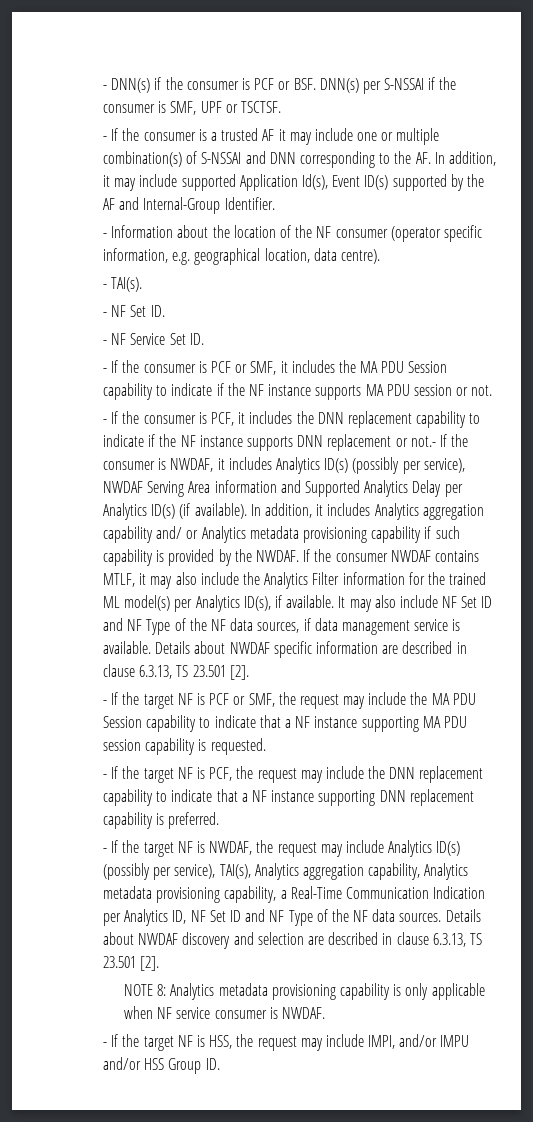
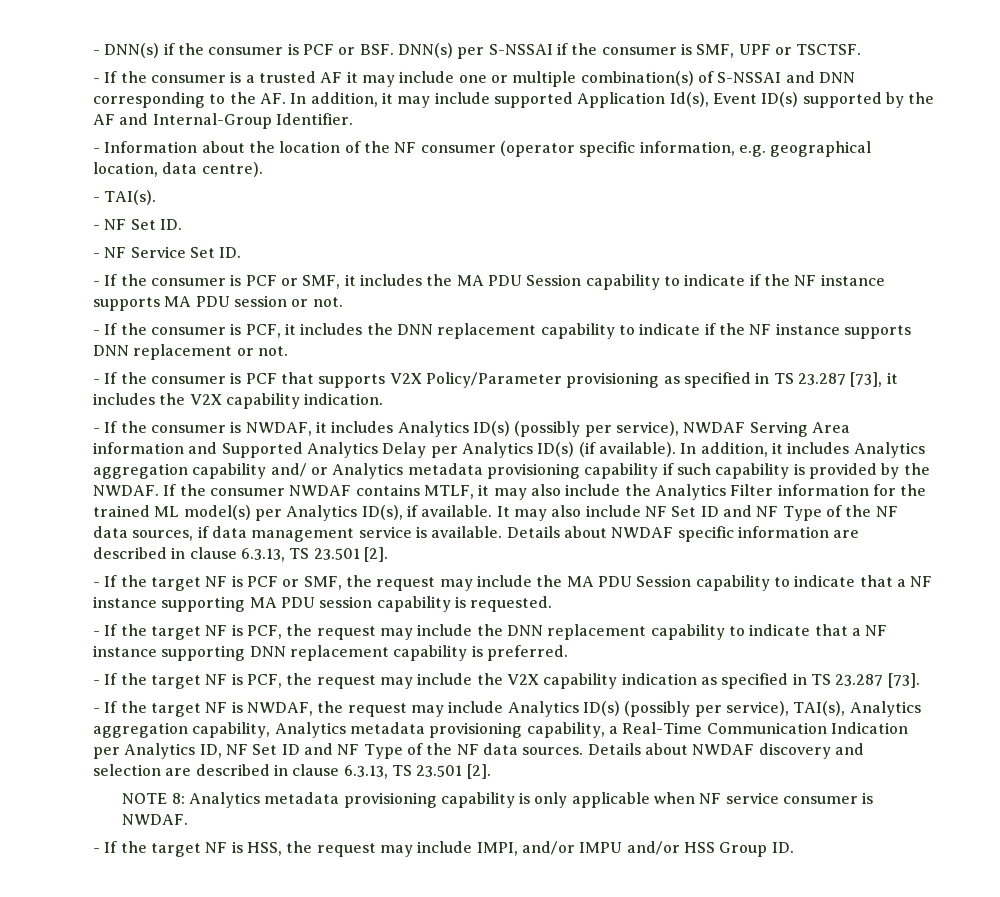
[410,436,436,447] not.- -> [258,346,289,356] [93,372,898,388] [93,393,384,409] [93,428,101,433] not. // - If the consumer is PCF that supports V2X Policy/Parameter provisioning as specified in TS 23.287 [73], it includes the V2X capability indication. // -
(220, 820) none -> [93,673,920,689] // - If the target NF is PCF, the request may include the V2X capability indication as specified in TS 23.287 [73].

